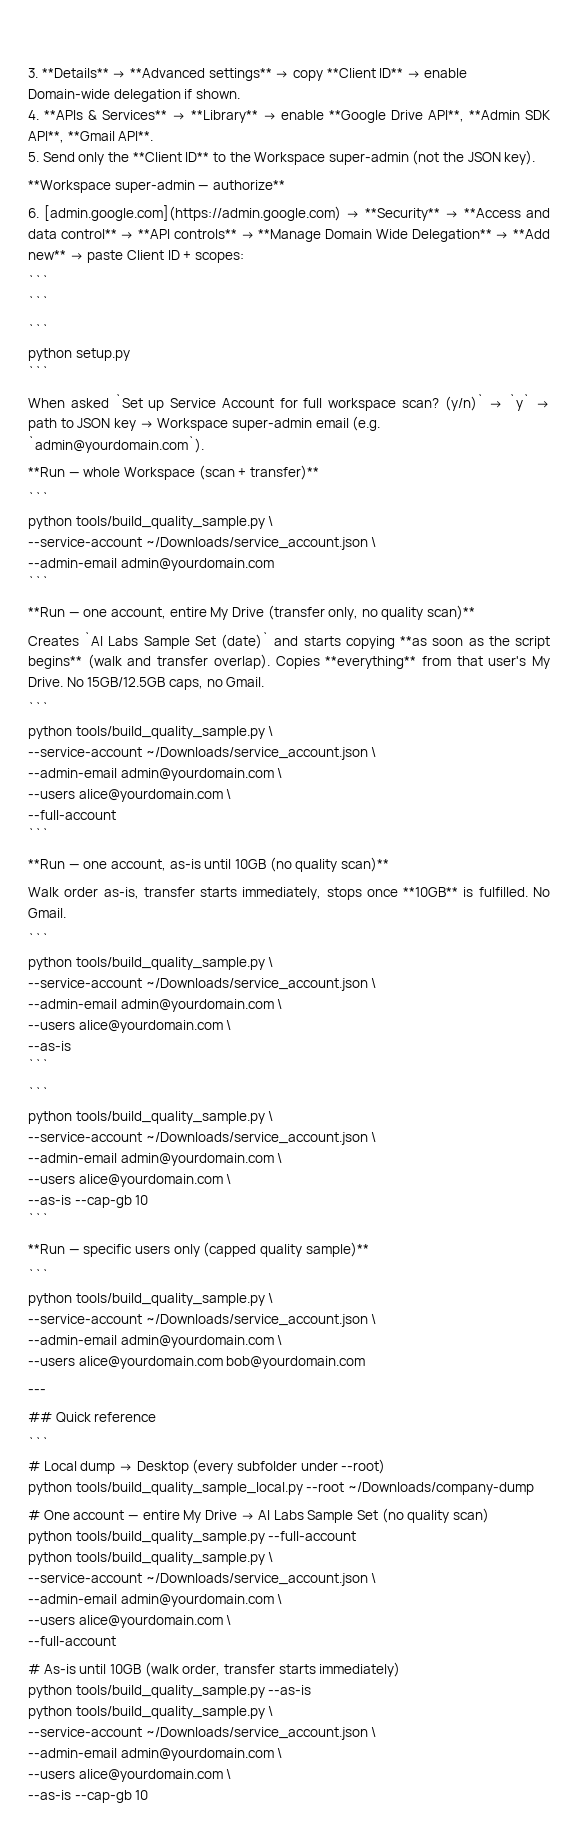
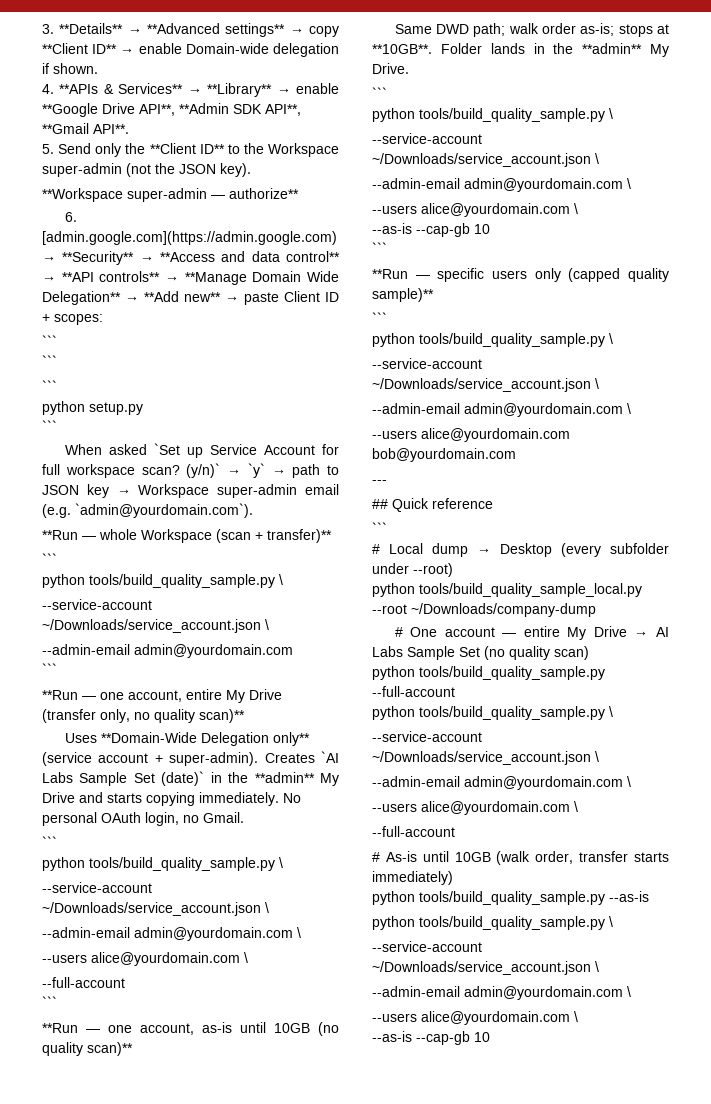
(476, 612) none -> [64,732,310,746] [42,752,259,766] Uses **Domain-Wide Delegation only** (service account + super-admin).
[274,636,550,649] [28,654,550,669] [28,677,203,690] and starts copying **as soon as the script begins** (walk and transfer overlap). Copies **everything** from that user's My Drive. No 15GB/12.5GB caps, -> [210,772,339,786] [42,792,301,806] [42,812,179,826] in the **admin** My Drive and starts copying immediately. No personal OAuth login,
[28,887,550,900] [28,908,66,918] [28,933,49,947] [28,957,274,970] [28,978,377,991] [28,999,283,1012] [28,1020,232,1033] [28,1041,71,1051] [28,1059,49,1073] Walk order as-is, transfer starts immediately, stops once **10GB** is fulfilled. No Gmail. // ``` // python tools/build_quality_sample.py \ // --service-account ~/Downloads/service_account.json \ // --admin-email admin@yourdomain.com \ // --users alice@yourdomain.com \ // --as-is // ``` -> [394,23,669,37] [372,43,669,57] [372,63,409,74] Same DWD path; walk order as-is; stops at **10GB**. Folder lands in the **admin** My Drive.

